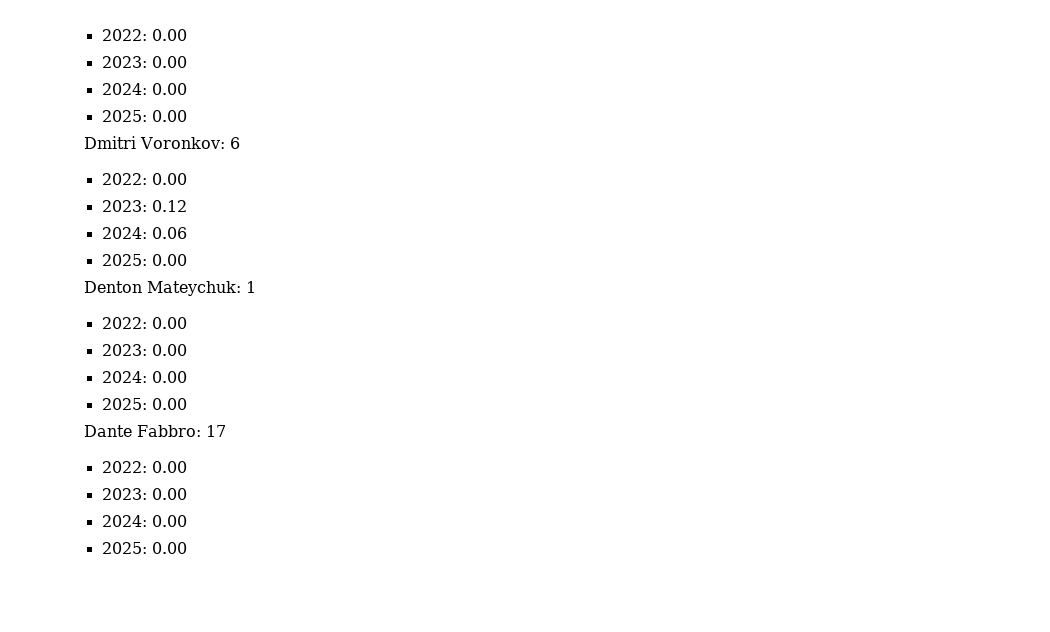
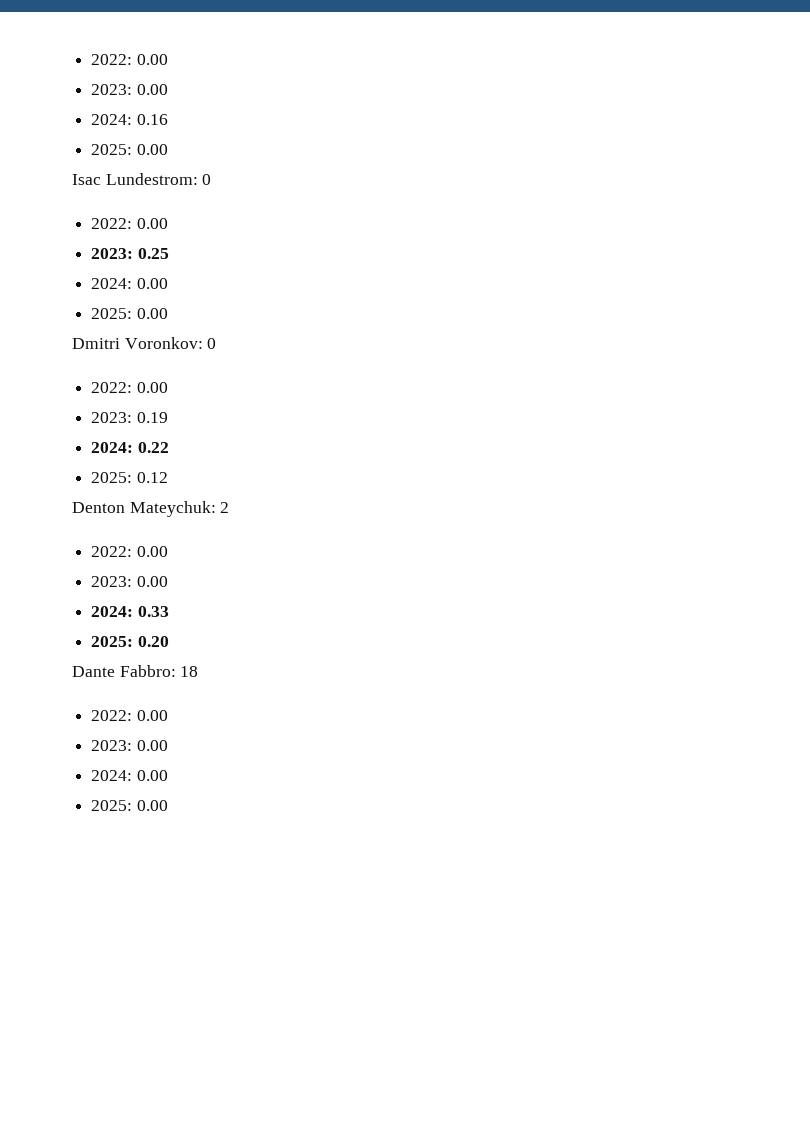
[101,29,187,41] [101,56,187,68] 2022: 0.00 // 2023: 0.00 -> [91,54,168,65] [91,84,168,95] [91,114,168,125] [91,144,168,155] [72,173,212,185] [91,218,168,229] [91,248,169,259] 2022: 0.00 // 2023: 0.00 // 2024: 0.16 // 2025: 0.00 // Isac Lundestrom: 0 // 2022: 0.00 // 2023: 0.25
[229,137,240,149] [101,173,187,185] [101,200,187,212] [101,227,187,239] [101,254,187,266] 6 // 2022: 0.00 // 2023: 0.12 // 2024: 0.06 // 2025: 0.00 -> [207,338,217,349] [91,382,168,393] [91,412,168,423] [91,442,169,453] [91,472,168,483] 0 // 2022: 0.00 // 2023: 0.19 // 2024: 0.22 // 2025: 0.12
[246,281,256,293] [101,317,187,329] [101,344,187,356] [101,371,187,383] [101,398,187,410] [84,425,226,437] [101,461,187,473] [101,488,187,500] [101,515,187,527] [101,542,187,554] 1 // 2022: 0.00 // 2023: 0.00 // 2024: 0.00 // 2025: 0.00 // Dante Fabbro: 17 // 2022: 0.00 // 2023: 0.00 // 2024: 0.00 // 2025: 0.00 -> [220,502,230,513] [91,546,168,557] [91,576,168,587] [91,606,169,617] [91,636,169,647] [72,665,199,677] [91,710,168,721] [91,740,168,751] [91,770,168,781] [91,800,168,811] 2 // 2022: 0.00 // 2023: 0.00 // 2024: 0.33 // 2025: 0.20 // Dante Fabbro: 18 // 2022: 0.00 // 2023: 0.00 // 2024: 0.00 // 2025: 0.00

